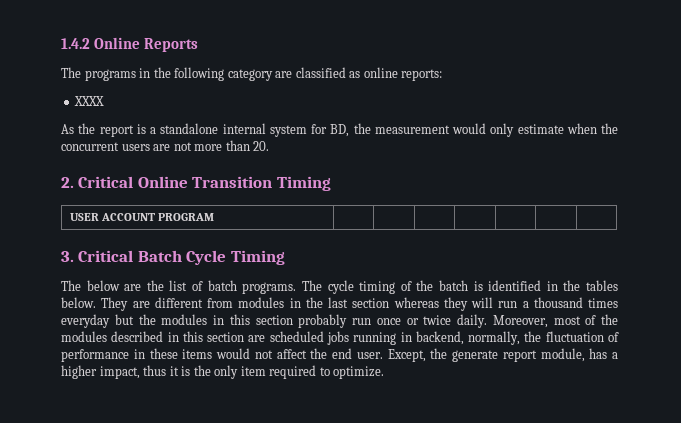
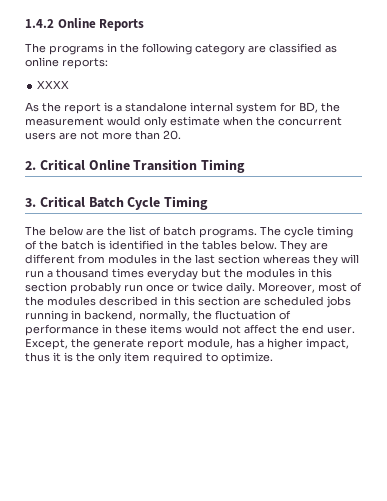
[70,213,215,221] // USER ACCOUNT PROGRAM | | | | | | | -> (246, 166) none

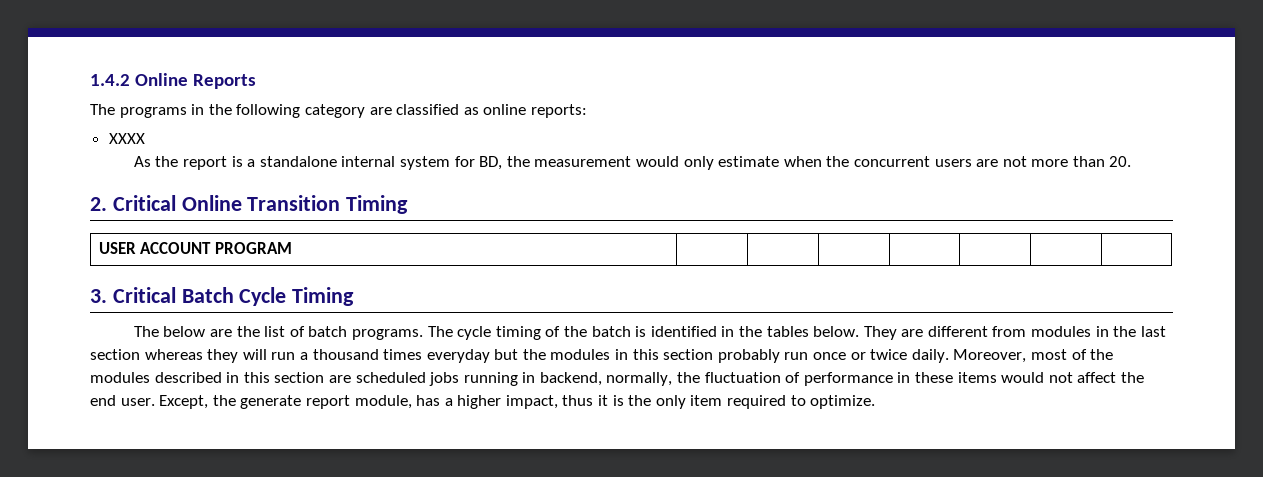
(246, 166) none -> [98,242,292,254] // USER ACCOUNT PROGRAM | | | | | | |

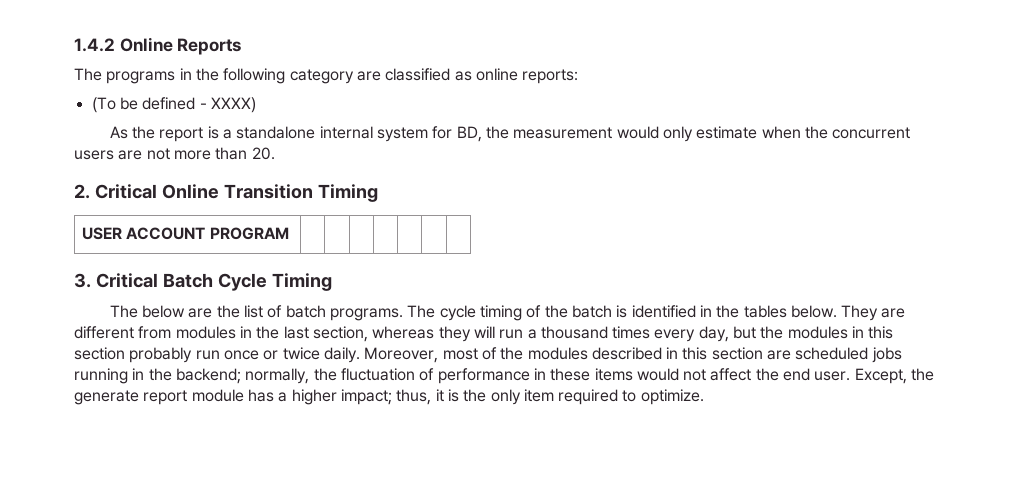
[108,133,145,144] XXXX -> [91,97,256,113] (To be defined - XXXX)
[90,349,140,360] section -> [312,326,368,342] section,
[426,349,490,363] everyday -> [654,326,729,342] every day,
[539,372,602,386] backend, -> [148,368,241,384] the backend;
[354,395,412,409] module, -> [191,389,244,402] module
[505,395,594,409] impact, thus -> [340,389,432,405] impact; thus,

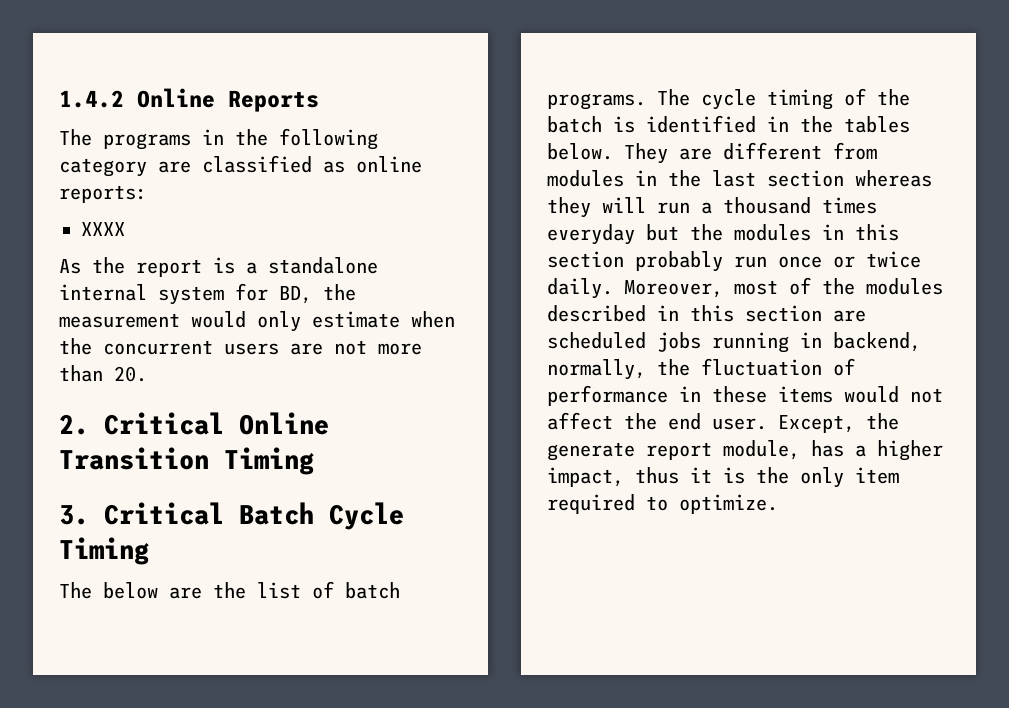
[91,97,256,113] (To be defined - XXXX) -> [81,222,125,236] XXXX
[82,227,289,240] // USER ACCOUNT PROGRAM | | | | | | | -> (314, 461) none
[312,326,368,342] section, -> [767,170,844,187] section
[654,326,729,342] every day, -> [547,224,635,245] everyday
[148,368,241,384] the backend; -> [833,332,921,352] backend,
[191,389,244,402] module -> [723,440,800,460] module,
[340,389,432,405] impact; thus, -> [547,467,679,487] impact, thus

